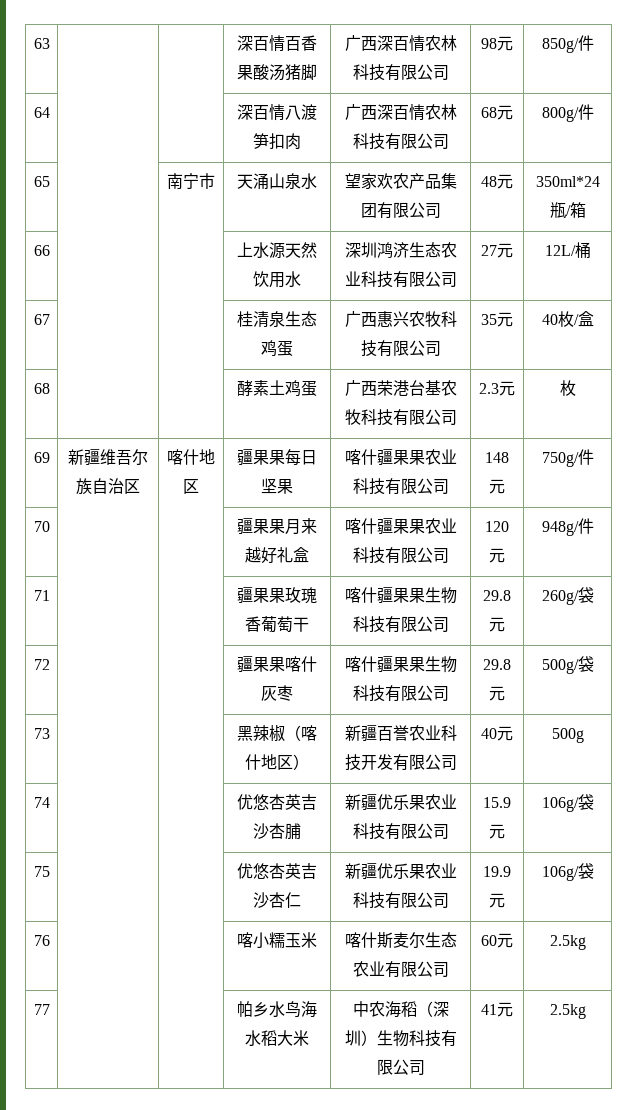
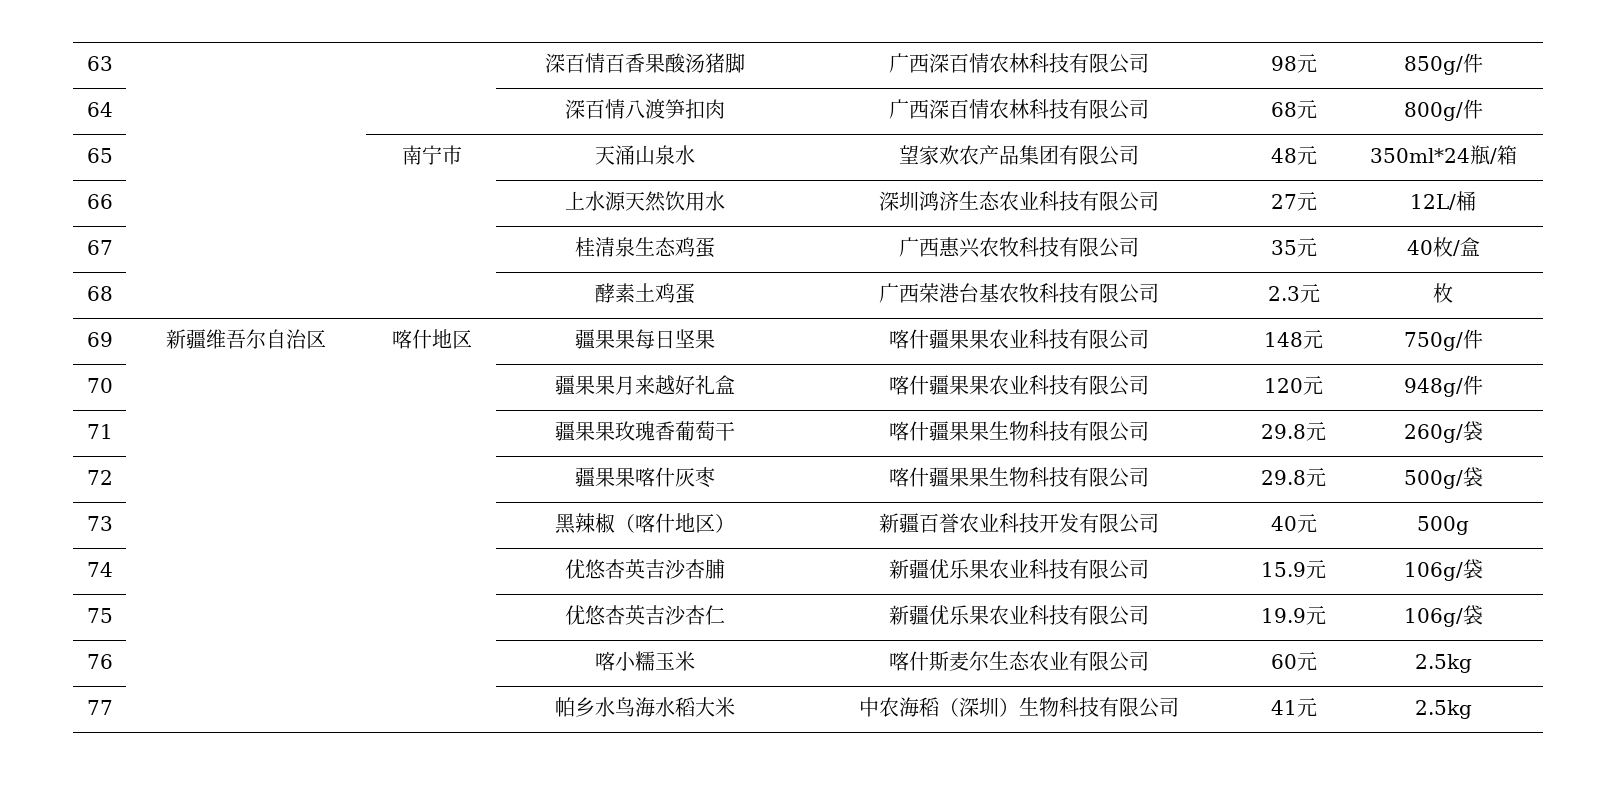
[76,478,92,495] 族 -> (266, 339) none

